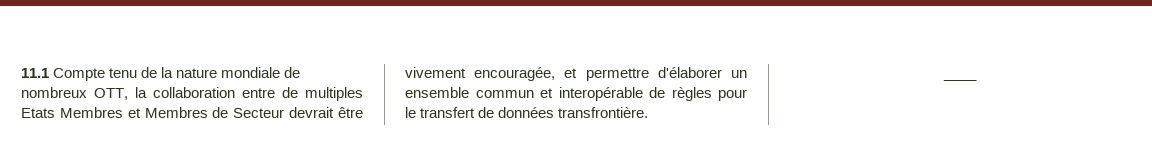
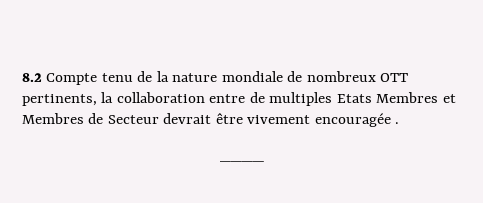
[21,68,49,78] 11.1 -> [22,73,42,82] 8.2
[94,88,128,100] OTT, -> [380,73,409,82] [22,94,97,106] OTT pertinents,
[474,67,747,81] [405,87,747,101] [405,107,649,118] encouragée, et permettre d'élaborer un ensemble commun et interopérable de règles pour le transfert de données transfrontière. -> [314,113,400,127] encouragée .

